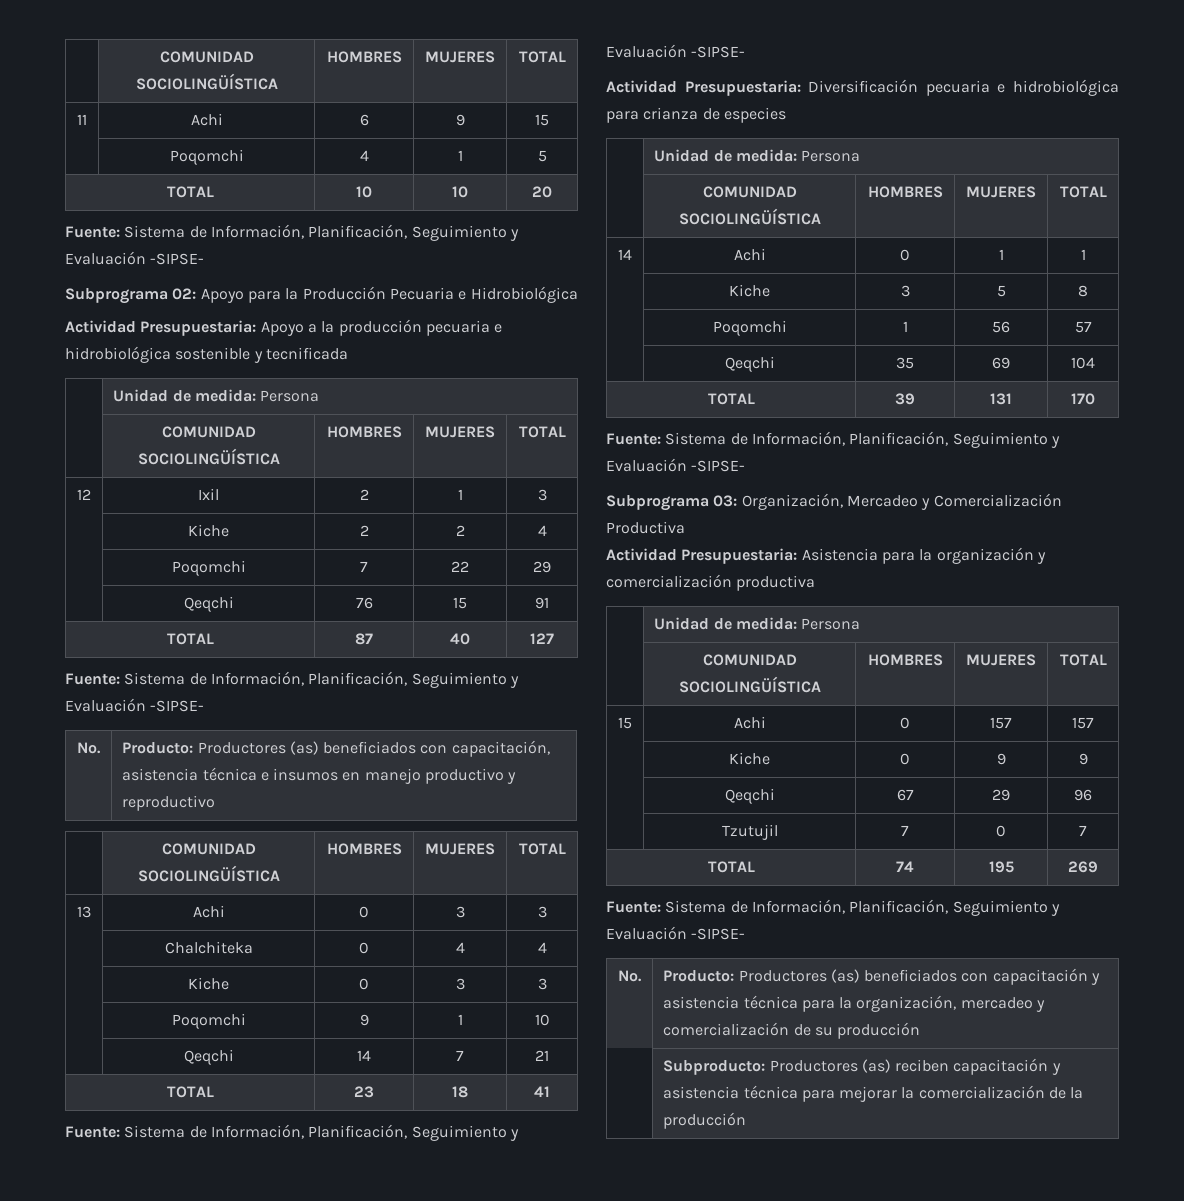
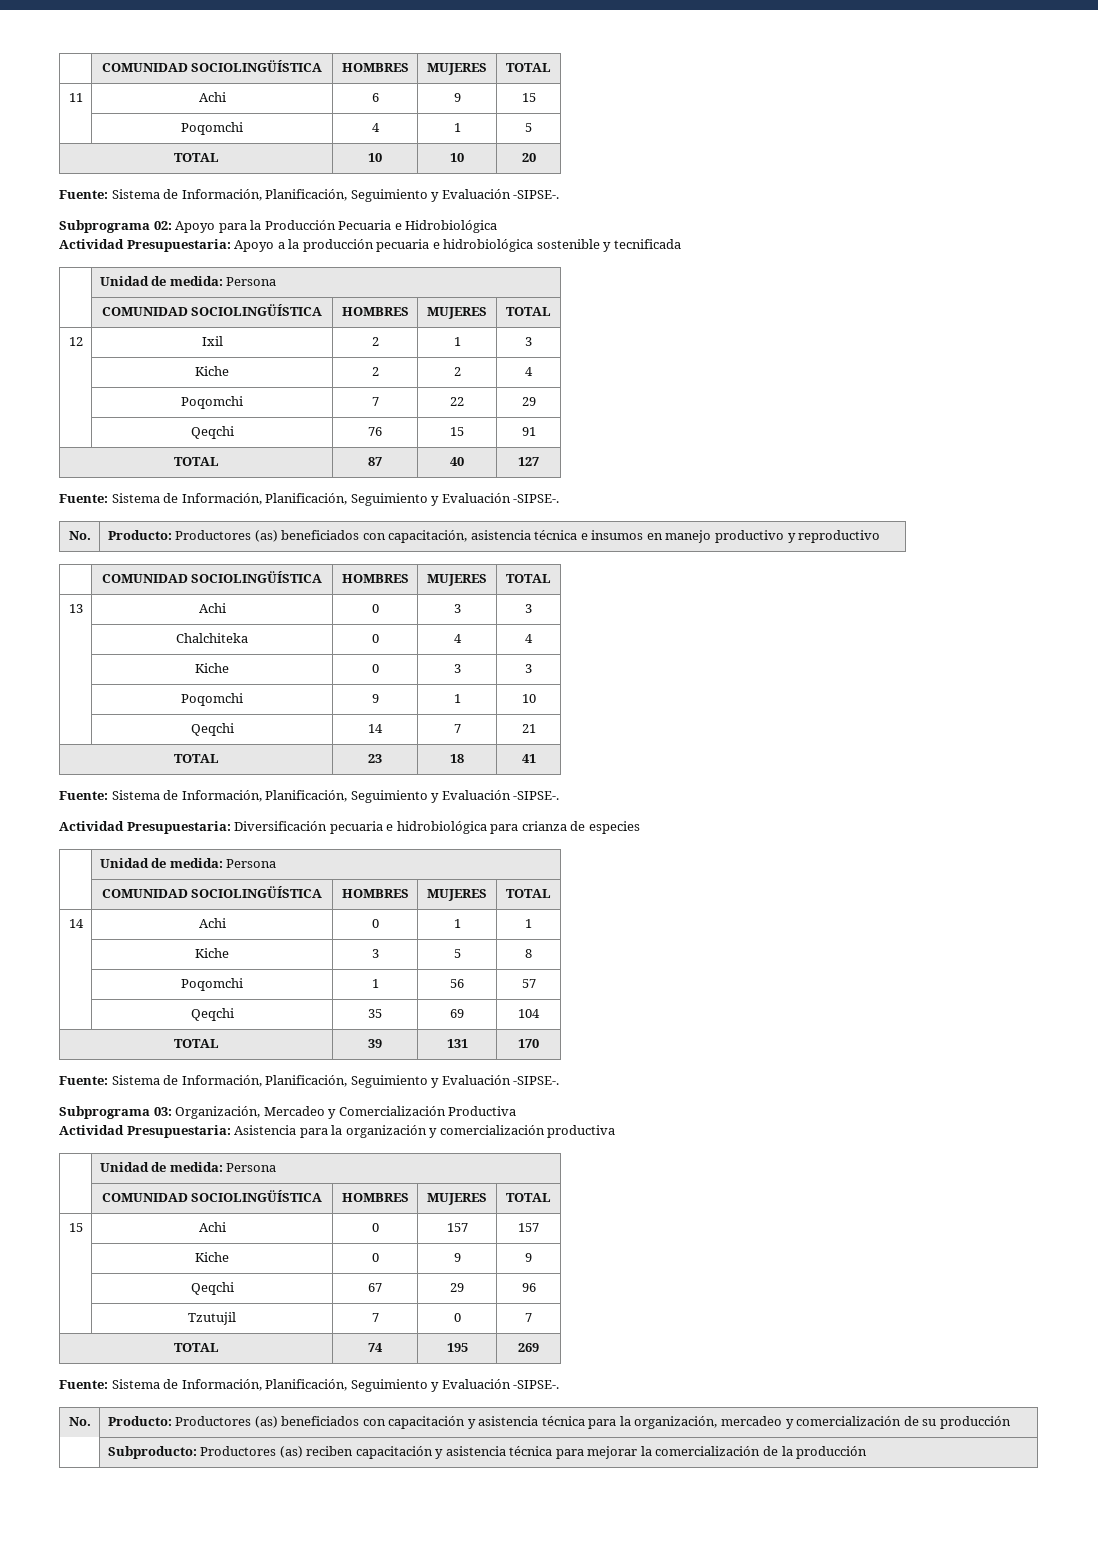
[150,253,205,265] -SIPSE- -> [513,190,560,199] -SIPSE-.
[150,700,205,712] -SIPSE- -> [513,494,560,503] -SIPSE-.
[691,46,746,58] -SIPSE- -> [513,791,560,800] -SIPSE-.
[691,460,746,472] -SIPSE- -> [513,1076,560,1085] -SIPSE-.
[691,928,746,940] -SIPSE- -> [513,1380,560,1389] -SIPSE-.

